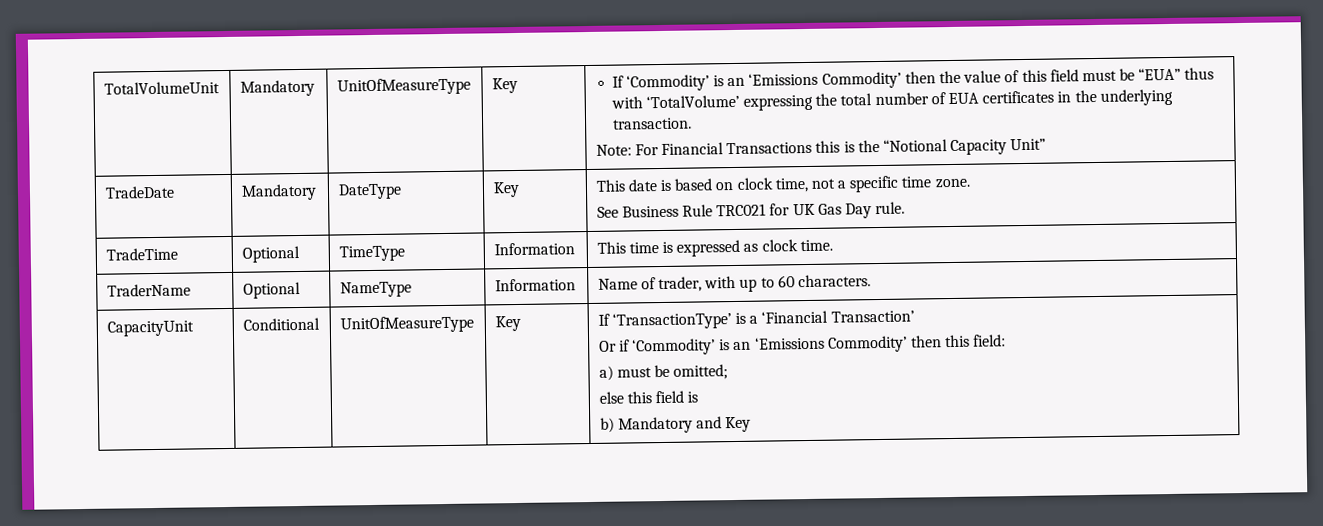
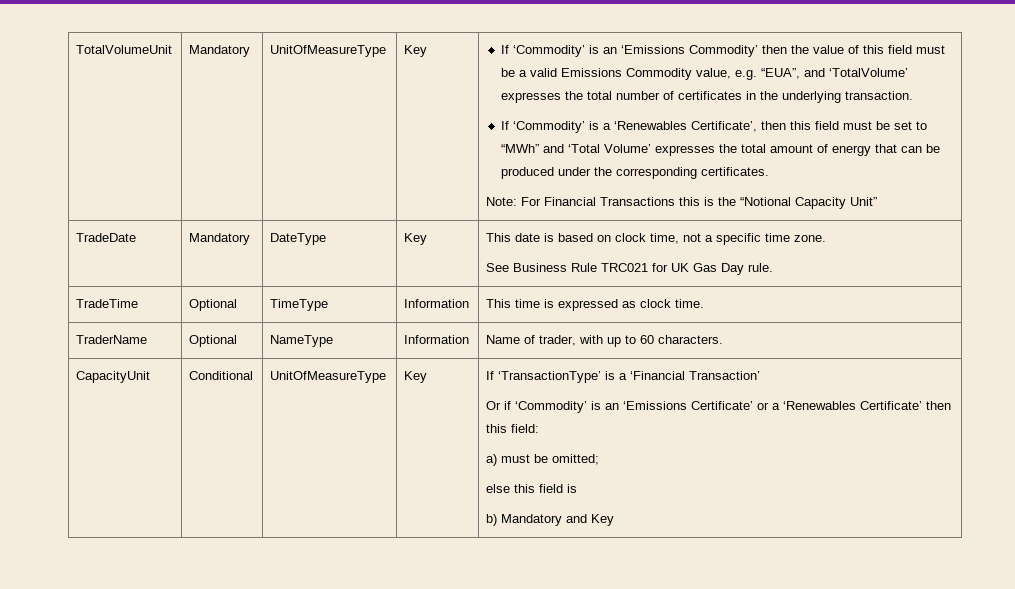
[1138,67,1215,81] [610,94,814,111] “EUA” thus with ‘TotalVolume’ expressing -> [518,68,908,80] [500,92,561,103] a valid Emissions Commodity value, e.g. “EUA”, and ‘TotalVolume’ expresses
[947,92,979,105] EUA -> (674, 95) none
(692, 123) none -> [500,121,927,133] [500,144,940,156] [500,167,769,179] // If ‘Commodity’ is a ‘Renewables Certificate’, then this field must be set to “MWh” and ‘Total Volume’ expresses the total amount of energy that can be produced under the corresponding certificates.
[827,335,908,353] Commodity’ -> [691,401,923,410] Certificate’ or a ‘Renewables Certificate’

